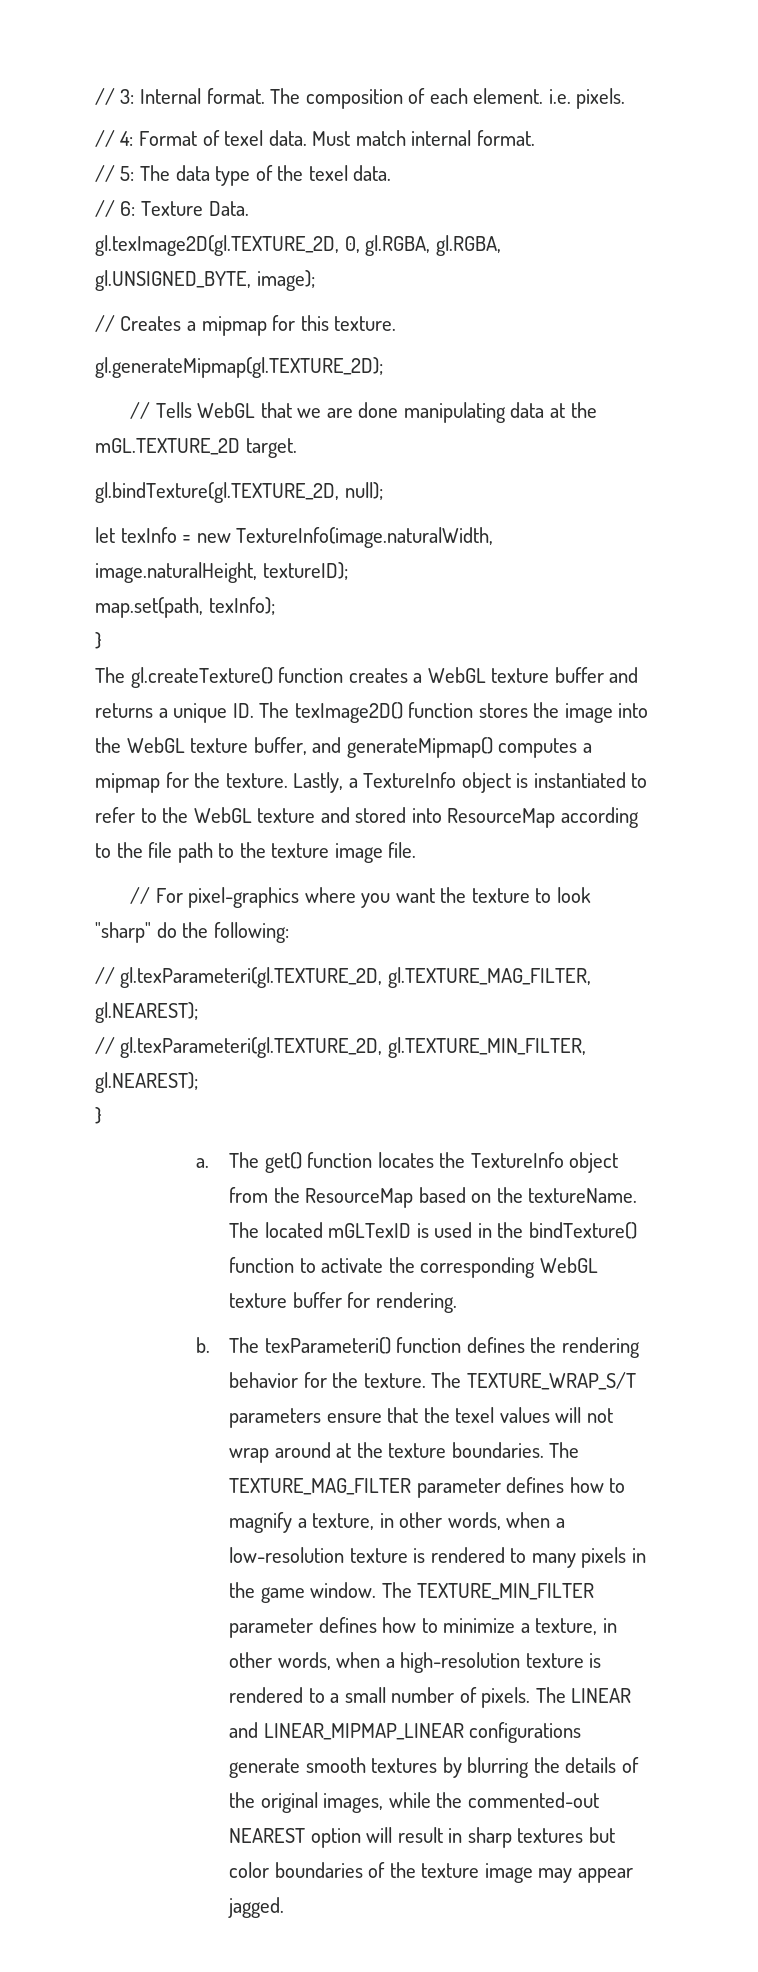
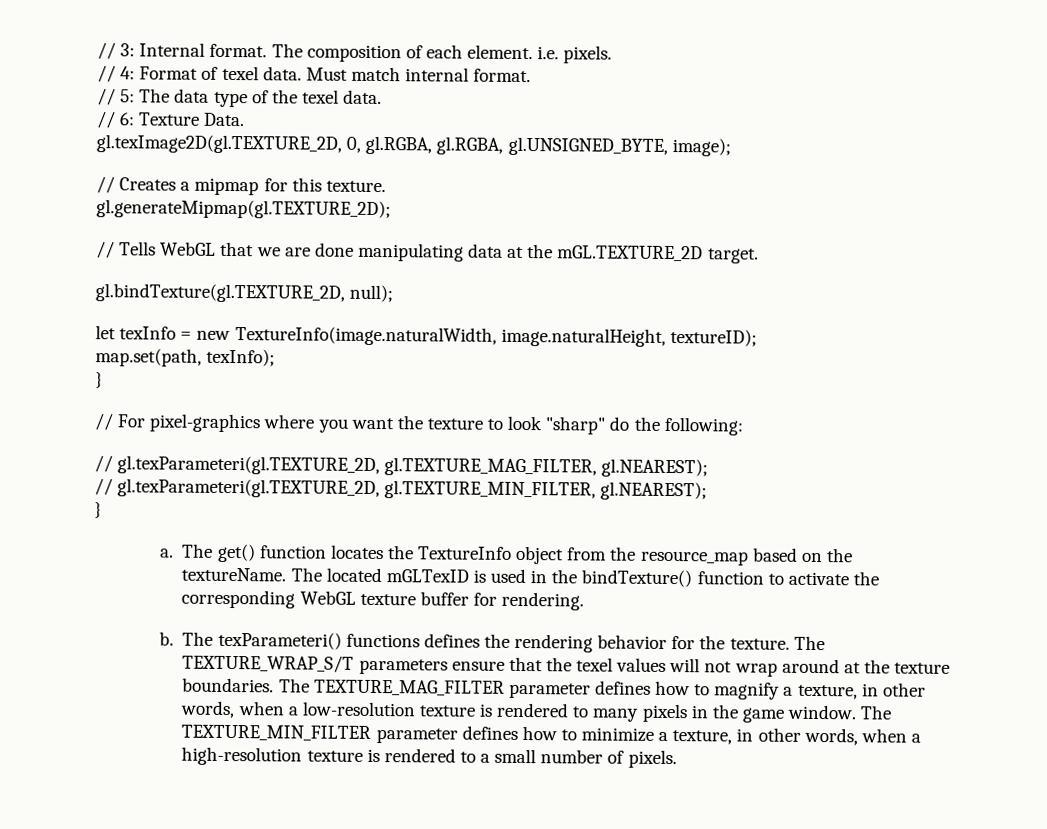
[95,667,639,688] [95,702,649,723] [95,737,592,758] [95,772,648,793] [95,807,639,828] [95,842,417,863] // The gl.createTexture() function creates a WebGL texture buffer and returns a unique ID. The texImage2D() function stores the image into the WebGL texture buffer, and generateMipmap() computes a mipmap for the texture. Lastly, a TextureInfo object is instantiated to refer to the WebGL texture and stored into ResourceMap according to the file path to the texture image file. -> (103, 380) none
[305,1188,414,1208] ResourceMap -> [639,550,749,566] resource_map
[396,1337,462,1353] function -> [345,633,420,648] functions
[535,1687,632,1703] [229,1722,582,1743] [229,1757,639,1778] [229,1792,599,1813] [229,1827,615,1848] [229,1862,633,1883] [228,1897,285,1918] The LINEAR and LINEAR_MIPMAP_LINEAR configurations generate smooth textures by blurring the details of the original images, while the commented-out NEAREST option will result in sharp textures but color boundaries of the texture image may appear jagged. -> (677, 759) none

